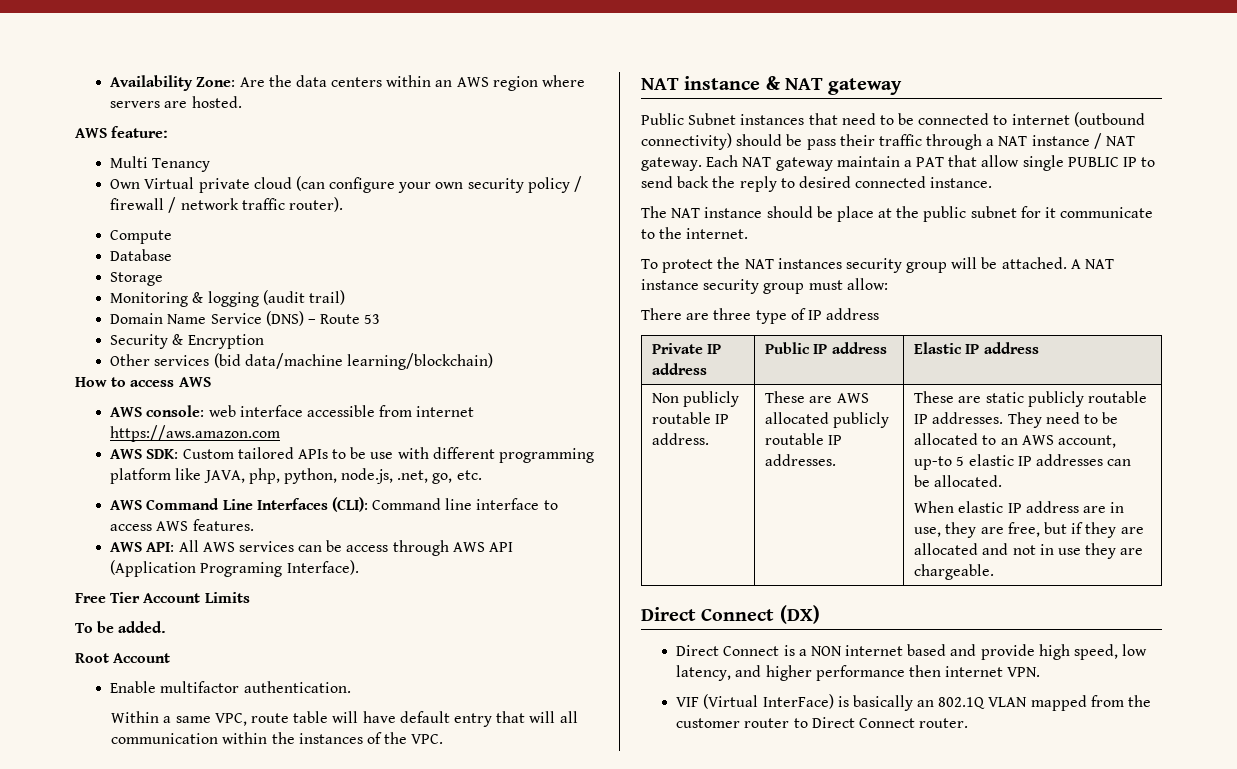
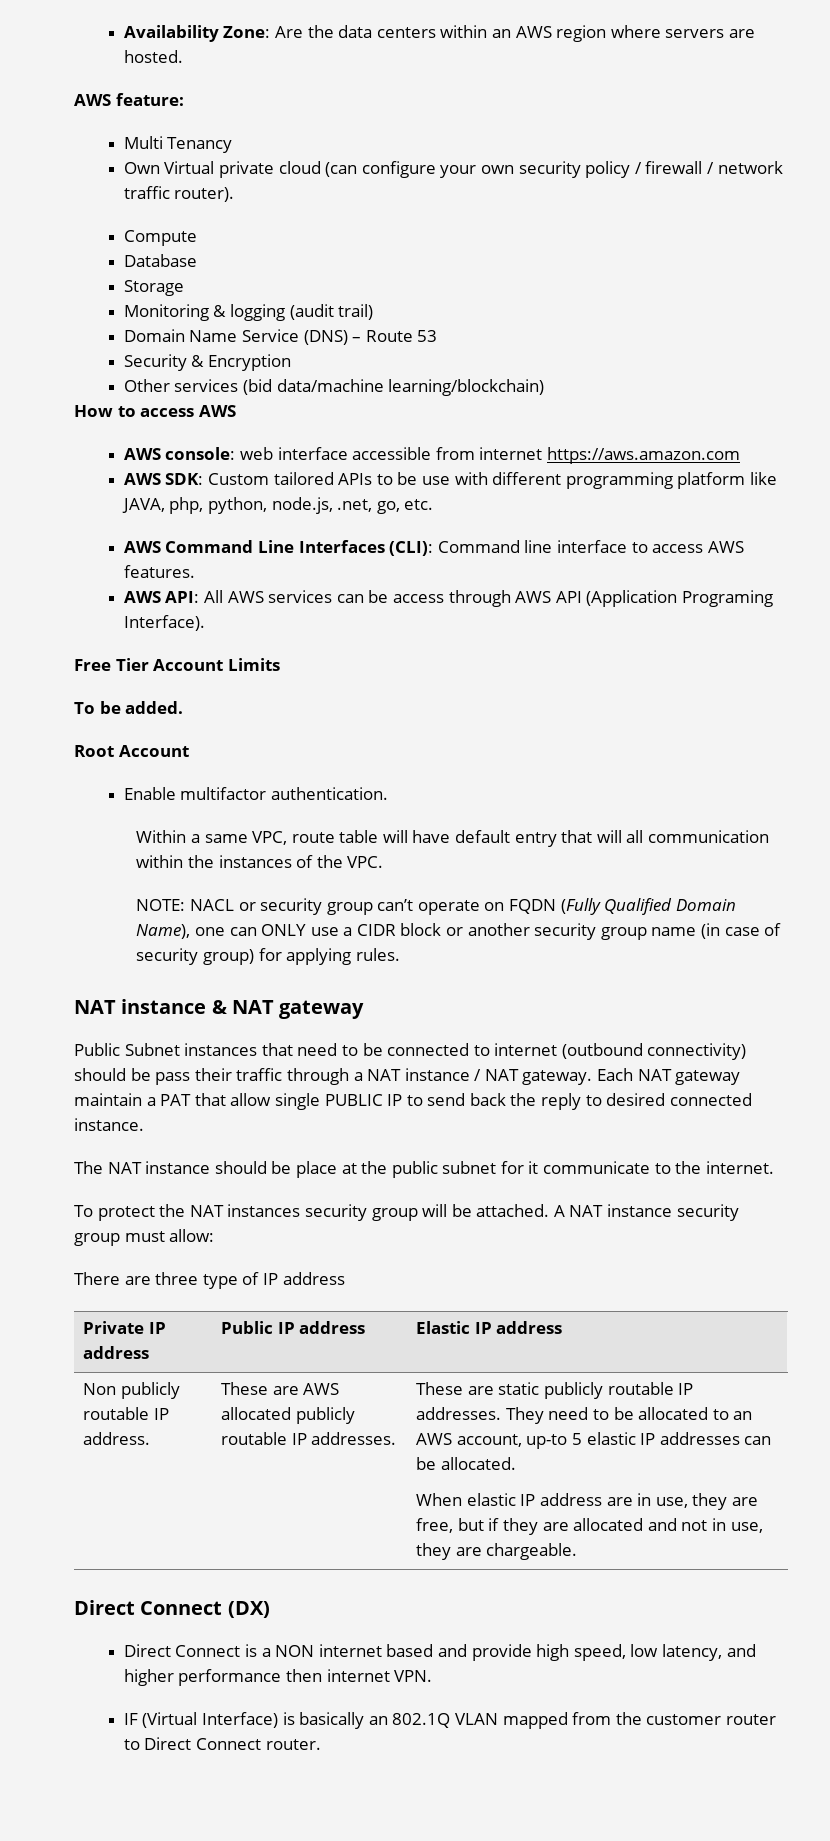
(444, 739) none -> [136,898,736,915] [136,923,782,940] [136,948,400,965] // NOTE: NACL or security group can’t operate on FQDN (Fully Qualified Domain Name), one can ONLY use a CIDR block or another security group name (in case of security group) for applying rules.
[1057,548,1081,555] use -> [730,1522,763,1533] use,
[676,694,834,709] VIF (Virtual InterFace) -> [123,1712,279,1728] IF (Virtual Interface)

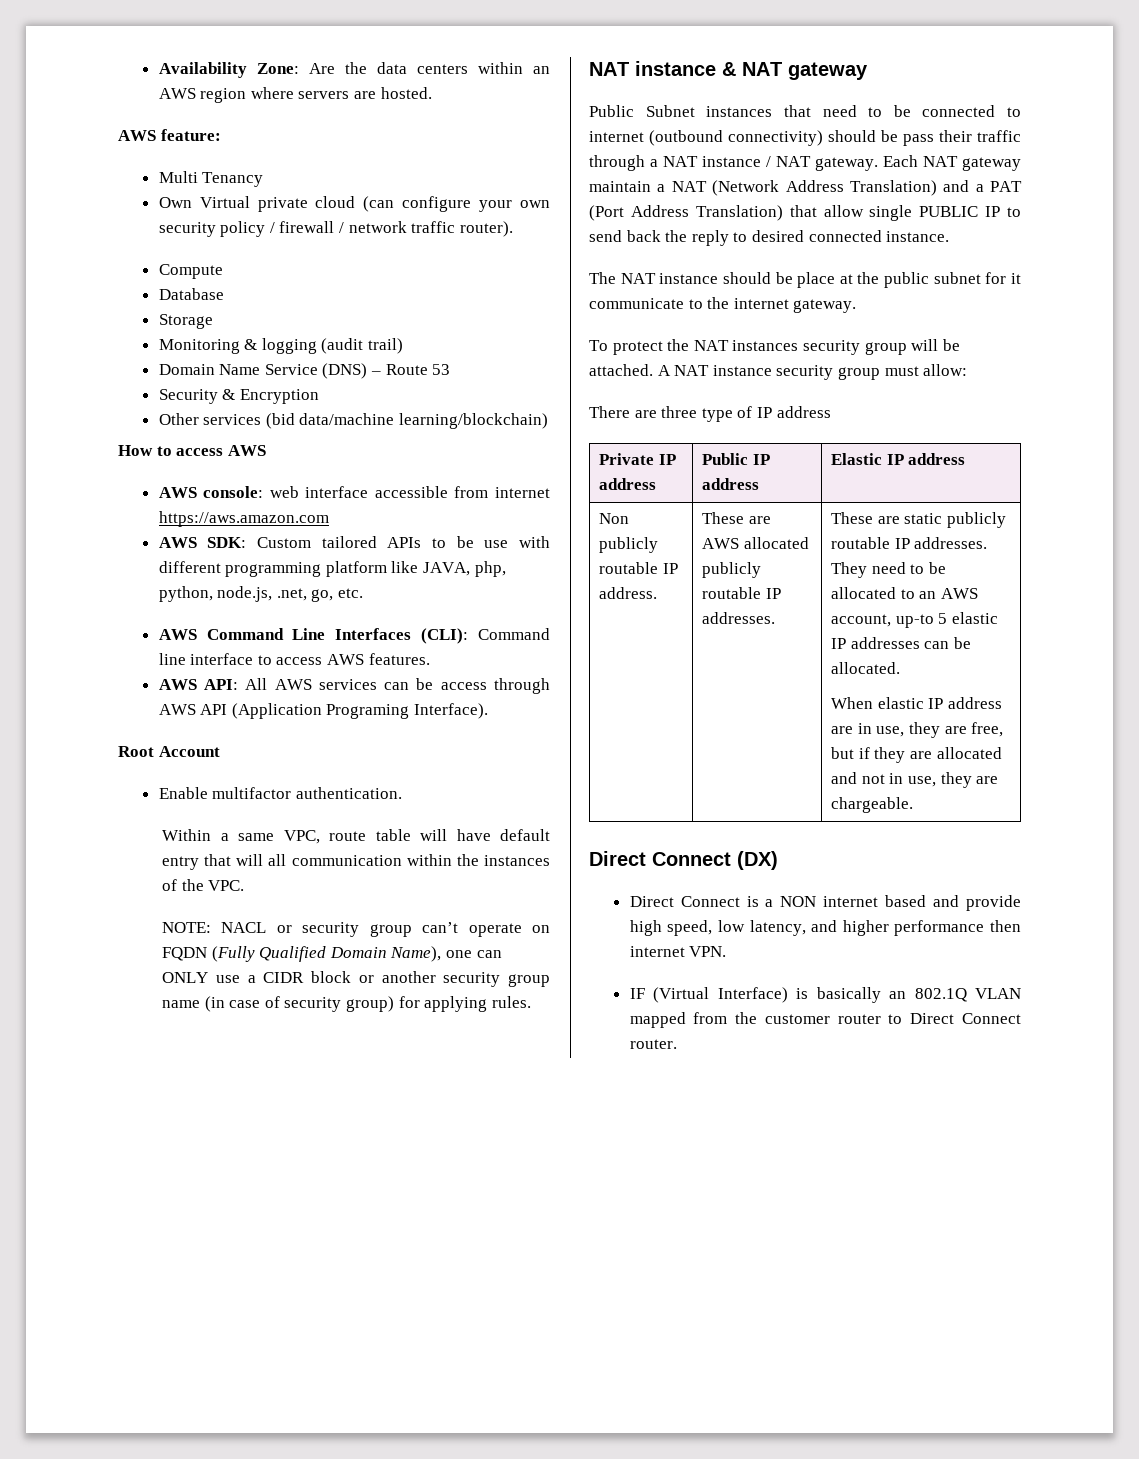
[74,658,280,671] [74,701,184,714] // Free Tier Account Limits // To be added. -> (489, 711) none
[160,1094,192,1106] PAT -> [671,180,1022,196] [589,205,783,221] NAT (Network Address Translation) and a PAT (Port Address Translation)
[705,1161,774,1174] internet. -> [733,298,857,313] internet gateway.

